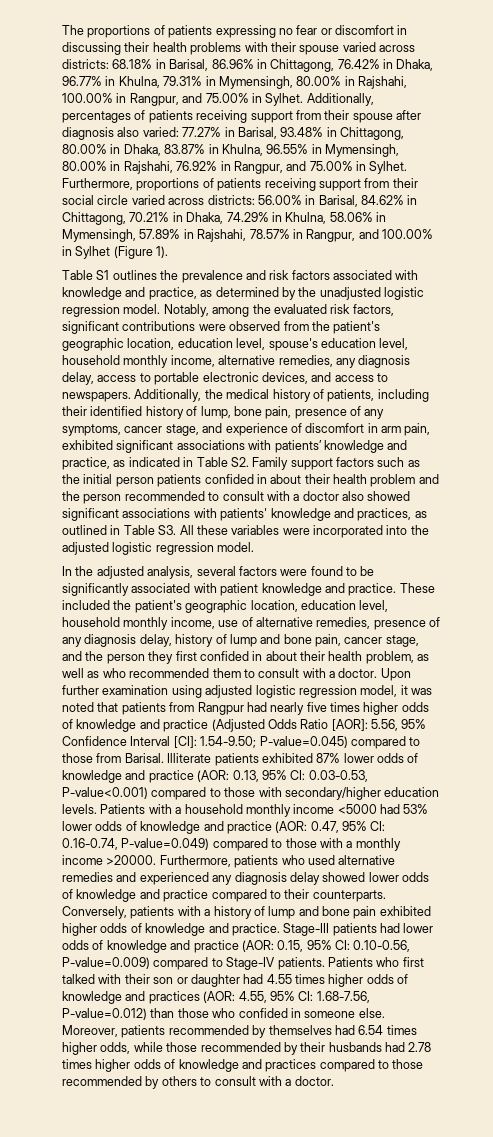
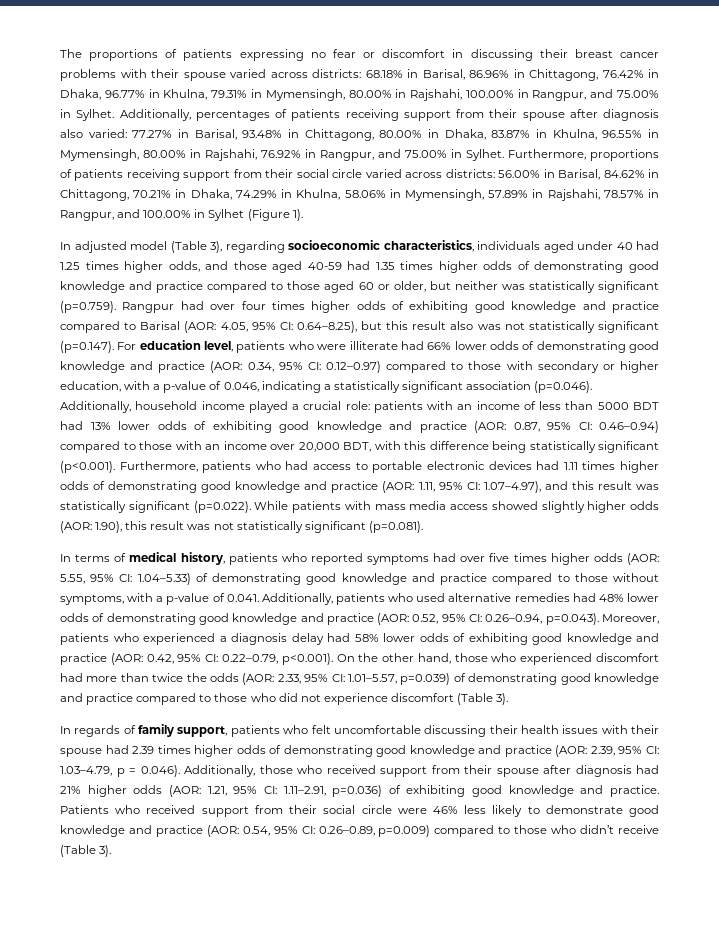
[152,42,187,52] health -> [574,49,659,58] breast cancer
[62,270,419,283] [62,287,424,300] [62,304,394,317] [62,321,381,334] [62,338,409,351] [62,355,411,368] [62,372,388,385] [62,389,429,402] [62,406,385,419] [62,423,431,436] [62,440,408,453] [62,457,420,470] [62,474,439,487] [62,491,411,504] [62,508,427,521] [62,525,429,538] [62,542,255,555] [62,566,375,579] [62,583,435,596] [62,600,389,613] [62,617,440,630] [62,634,419,647] [62,651,430,664] [62,668,411,681] [62,685,432,698] [62,702,429,715] [62,719,427,732] [62,736,421,749] [62,753,419,766] [62,770,368,783] [62,787,440,800] [62,804,429,817] [62,821,386,834] [62,838,401,851] [62,855,231,867] Table S1 outlines the prevalence and risk factors associated with knowledge and practice, as determined by the unadjusted logistic regression model. Notably, among the evaluated risk factors, significant contributions were observed from the patient's geographic location, education level, spouse's education level, household monthly income, alternative remedies, any diagnosis delay, access to portable electronic devices, and access to newspapers. Additionally, the medical history of patients, including their identified history of lump, bone pain, presence of any symptoms, cancer stage, and experience of discomfort in arm pain, exhibited significant associations with patients’ knowledge and practice, as indicated in Table S2. Family support factors such as the initial person patients confided in about their health problem and the person recommended to consult with a doctor also showed significant associations with patients' knowledge and practices, as outlined in Table S3. All these variables were incorporated into the adjusted logistic regression model. // In the adjusted analysis, several factors were found to be significantly associated with patient knowledge and practice. These included the patient's geographic location, education level, household monthly income, use of alternative remedies, presence of any diagnosis delay, history of lump and bone pain, cancer stage, and the person they first confided in about their health problem, as well as who recommended them to consult with a doctor. Upon further examination using adjusted logistic regression model, it was noted that patients from Rangpur had nearly five times higher odds of knowledge and practice (Adjusted Odds Ratio [AOR]: 5.56, 95% Confidence Interval [CI]: 1.54-9.50; P-value=0.045) compared to those from Barisal. Illiterate patients exhibited 87% lower odds of knowledge and practice (AOR: 0.13, 95% CI: 0.03-0.53, P-value<0.001) compared to those with secondary/higher education levels. Patients with a household monthly income <5000 had 53% lower odds of knowledge and practice (AOR: 0.47, 95% CI: 0.16-0.74, P-value=0.049) compared to those with a monthly income >20000. Furthermore, -> [60,240,659,253] [60,261,659,273] [60,281,659,293] [60,301,659,313] [60,321,659,333] [60,340,659,353] [60,361,659,373] [60,381,593,393] [60,401,659,413] [60,421,659,433] [60,441,659,453] [60,461,660,473] [60,481,659,493] [60,501,659,513] [60,521,423,533] [60,552,659,565] [60,573,659,585] [60,593,333,605] In adjusted model (Table 3), regarding socioeconomic characteristics, individuals aged under 40 had 1.25 times higher odds, and those aged 40-59 had 1.35 times higher odds of demonstrating good knowledge and practice compared to those aged 60 or older, but neither was statistically significant (p=0.759). Rangpur had over four times higher odds of exhibiting good knowledge and practice compared to Barisal (AOR: 4.05, 95% CI: 0.64–8.25), but this result also was not statistically significant (p=0.147). For education level, patients who were illiterate had 66% lower odds of demonstrating good knowledge and practice (AOR: 0.34, 95% CI: 0.12–0.97) compared to those with secondary or higher education, with a p-value of 0.046, indicating a statistically significant association (p=0.046). Additionally, household income played a crucial role: patients with an income of less than 5000 BDT had 13% lower odds of exhibiting good knowledge and practice (AOR: 0.87, 95% CI: 0.46–0.94) compared to those with an income over 20,000 BDT, with this difference being statistically significant (p<0.001). Furthermore, patients who had access to portable electronic devices had 1.11 times higher odds of demonstrating good knowledge and practice (AOR: 1.11, 95% CI: 1.07–4.97), and this result was statistically significant (p=0.022). While patients with mass media access showed slightly higher odds (AOR: 1.90), this result was not statistically significant (p=0.081). // In terms of medical history, patients who reported symptoms had over five times higher odds (AOR: 5.55, 95% CI: 1.04–5.33) of demonstrating good knowledge and practice compared to those without symptoms, with a p-value of 0.041. Additionally,
[116,872,429,885] [62,889,386,902] [62,906,431,919] [62,923,434,936] [62,940,411,953] [62,957,424,970] [62,974,409,987] [62,991,370,1004] [62,1008,385,1020] [62,1025,417,1038] [62,1042,432,1055] [62,1059,424,1072] [62,1076,334,1089] and experienced any diagnosis delay showed lower odds of knowledge and practice compared to their counterparts. Conversely, patients with a history of lump and bone pain exhibited higher odds of knowledge and practice. Stage-III patients had lower odds of knowledge and practice (AOR: 0.15, 95% CI: 0.10-0.56, P-value=0.009) compared to Stage-IV patients. Patients who first talked with their son or daughter had 4.55 times higher odds of knowledge and practices (AOR: 4.55, 95% CI: 1.68-7.56, P-value=0.012) than those who confided in someone else. Moreover, patients recommended by themselves had 6.54 times higher odds, while those recommended by their husbands had 2.78 times higher odds of knowledge and practices compared to those recommended by others to consult with a doctor. -> [572,593,659,602] [60,613,660,625] [60,633,659,645] [60,653,659,665] [60,673,659,685] [60,693,509,705] [60,724,659,737] [60,745,659,757] [60,765,659,777] [60,785,659,797] [60,805,660,817] [60,825,659,837] [60,845,112,857] had 48% lower odds of demonstrating good knowledge and practice (AOR: 0.52, 95% CI: 0.26–0.94, p=0.043). Moreover, patients who experienced a diagnosis delay had 58% lower odds of exhibiting good knowledge and practice (AOR: 0.42, 95% CI: 0.22–0.79, p<0.001). On the other hand, those who experienced discomfort had more than twice the odds (AOR: 2.33, 95% CI: 1.01–5.57, p=0.039) of demonstrating good knowledge and practice compared to those who did not experience discomfort (Table 3). // In regards of family support, patients who felt uncomfortable discussing their health issues with their spouse had 2.39 times higher odds of demonstrating good knowledge and practice (AOR: 2.39, 95% CI: 1.03–4.79, p = 0.046). Additionally, those who received support from their spouse after diagnosis had 21% higher odds (AOR: 1.21, 95% CI: 1.11–2.91, p=0.036) of exhibiting good knowledge and practice. Patients who received support from their social circle were 46% less likely to demonstrate good knowledge and practice (AOR: 0.54, 95% CI: 0.26–0.89, p=0.009) compared to those who didn’t receive (Table 3).

